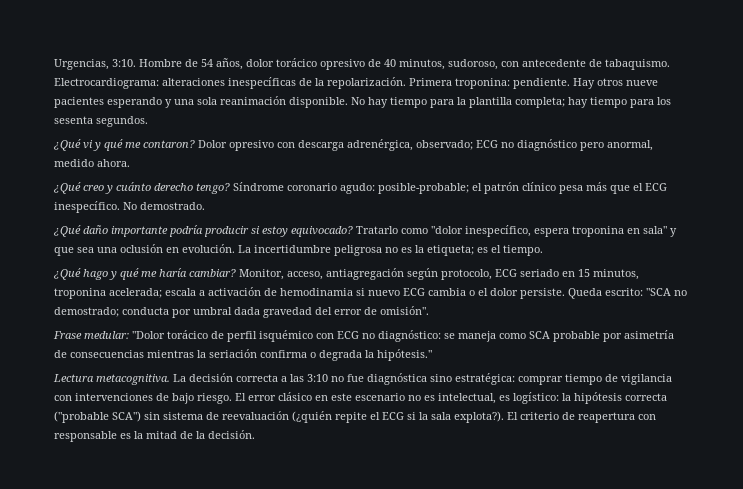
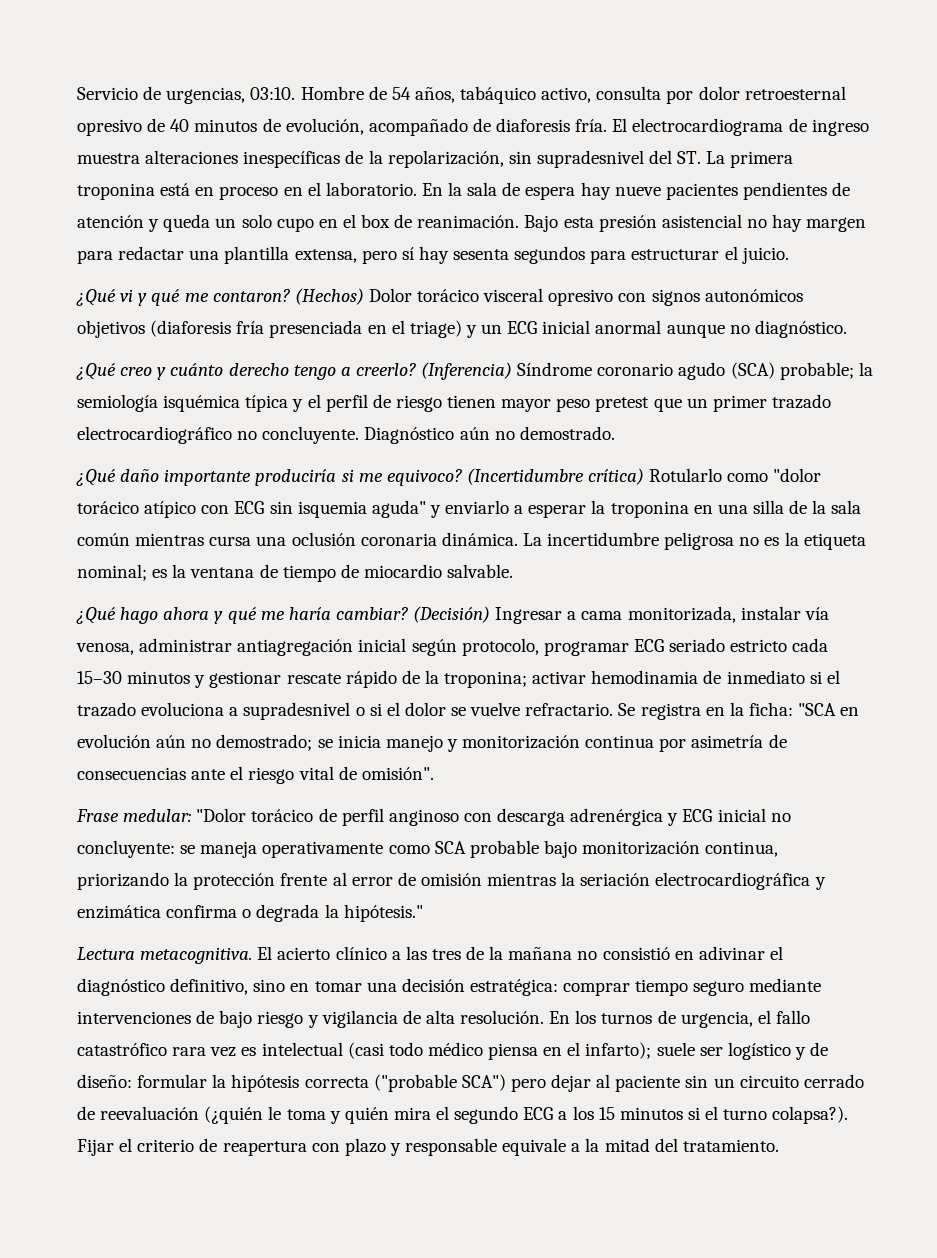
[54,58,670,70] [54,77,658,89] [54,96,671,108] [54,116,148,127] Urgencias, 3:10. Hombre de 54 años, dolor torácico opresivo de 40 minutos, sudoroso, con antecedente de tabaquismo. Electrocardiograma: alteraciones inespecíficas de la repolarización. Primera troponina: pendiente. Hay otros nueve pacientes esperando y una sola reanimación disponible. No hay tiempo para la plantilla completa; hay tiempo para los sesenta segundos. -> [77,86,846,104] [77,118,869,136] [77,150,794,168] [77,182,851,200] [77,214,867,232] [77,246,789,264] Servicio de urgencias, 03:10. Hombre de 54 años, tabáquico activo, consulta por dolor retroesternal opresivo de 40 minutos de evolución, acompañado de diaforesis fría. El electrocardiograma de ingreso muestra alteraciones inespecíficas de la repolarización, sin supradesnivel del ST. La primera troponina está en proceso en el laboratorio. En la sala de espera hay nueve pacientes pendientes de atención y queda un solo cupo en el box de reanimación. Bajo esta presión asistencial no hay margen para redactar una plantilla extensa, pero sí hay sesenta segundos para estructurar el juicio.
[198,139,653,151] [54,159,130,167] Dolor opresivo con descarga adrenérgica, observado; ECG no diagnóstico pero anormal, medido ahora. -> [294,288,803,306] [77,320,847,338] (Hechos) Dolor torácico visceral opresivo con signos autonómicos objetivos (diaforesis fría presenciada en el triage) y un ECG inicial anormal aunque no diagnóstico.
[196,182,667,194] [54,201,205,213] [54,225,677,237] [54,244,235,256] tengo? Síndrome coronario agudo: posible-probable; el patrón clínico pesa más que el ECG inespecífico. No demostrado. // ¿Qué daño importante podría producir si estoy equivocado? Tratarlo como "dolor inespecífico, espera troponina en sala" y que sea una oclusión en evolución. -> [293,362,873,380] [77,394,831,412] [77,426,615,444] [76,468,822,486] [77,500,862,518] [77,532,518,546] tengo a creerlo? (Inferencia) Síndrome coronario agudo (SCA) probable; la semiología isquémica típica y el perfil de riesgo tienen mayor peso pretest que un primer trazado electrocardiográfico no concluyente. Diagnóstico aún no demostrado. // ¿Qué daño importante produciría si me equivoco? (Incertidumbre crítica) Rotularlo como "dolor torácico atípico con ECG sin isquemia aguda" y enviarlo a esperar la troponina en una silla de la sala común mientras cursa una oclusión coronaria dinámica.
[427,245,543,256] etiqueta; es el tiempo. -> [803,533,866,550] [77,564,514,582] etiqueta nominal; es la ventana de tiempo de miocardio salvable.
(108, 274) none -> [163,607,210,620] ahora
[239,268,404,280] Monitor, acceso, antiagregación -> [413,606,829,624] [76,638,407,656] (Decisión) Ingresar a cama monitorizada, instalar vía venosa, administrar antiagregación inicial
(492, 274) none -> [543,641,629,656] programar
[562,269,639,280] [54,287,687,299] [54,307,362,318] en 15 minutos, troponina acelerada; escala a activación de hemodinamia si nuevo ECG cambia o el dolor persiste. Queda escrito: "SCA no demostrado; conducta por umbral dada gravedad del error -> [730,638,829,652] [77,670,840,688] [77,702,860,720] [77,734,787,752] [77,766,334,784] estricto cada 15–30 minutos y gestionar rescate rápido de la troponina; activar hemodinamia de inmediato si el trazado evoluciona a supradesnivel o si el dolor se vuelve refractario. Se registra en la ficha: "SCA en evolución aún no demostrado; se inicia manejo y monitorización continua por asimetría de consecuencias ante el riesgo vital
[259,330,441,342] isquémico con ECG no diagnóstico: -> [388,808,791,826] [77,840,175,858] anginoso con descarga adrenérgica y ECG inicial no concluyente:
(496, 336) none -> [262,841,384,858] operativamente
[603,330,674,342] [54,349,257,358] por asimetría de consecuencias mientras la seriación -> [543,840,779,858] [77,872,826,890] [77,905,161,919] bajo monitorización continua, priorizando la protección frente al error de omisión mientras la seriación electrocardiográfica y enzimática
[173,373,672,385] [54,392,559,404] La decisión correcta a las 3:10 no fue diagnóstica sino estratégica: comprar tiempo de vigilancia con intervenciones de bajo riesgo. El error clásico en este escenario no es intelectual, es logístico: -> [257,946,783,960] [77,978,822,996] [77,1010,810,1028] [77,1042,829,1060] [77,1074,208,1088] El acierto clínico a las tres de la mañana no consistió en adivinar el diagnóstico definitivo, sino en tomar una decisión estratégica: comprar tiempo seguro mediante intervenciones de bajo riesgo y vigilancia de alta resolución. En los turnos de urgencia, el fallo catastrófico rara vez es intelectual (casi todo médico piensa en el infarto); suele ser logístico y de diseño: formular
[144,411,656,423] [54,430,255,442] sin sistema de reevaluación (¿quién repite el ECG si la sala explota?). El criterio de reapertura con responsable es la mitad de la decisión. -> [510,1074,864,1092] [77,1106,849,1124] [77,1138,779,1156] pero dejar al paciente sin un circuito cerrado de reevaluación (¿quién le toma y quién mira el segundo ECG a los 15 minutos si el turno colapsa?). Fijar el criterio de reapertura con plazo y responsable equivale a la mitad del tratamiento.

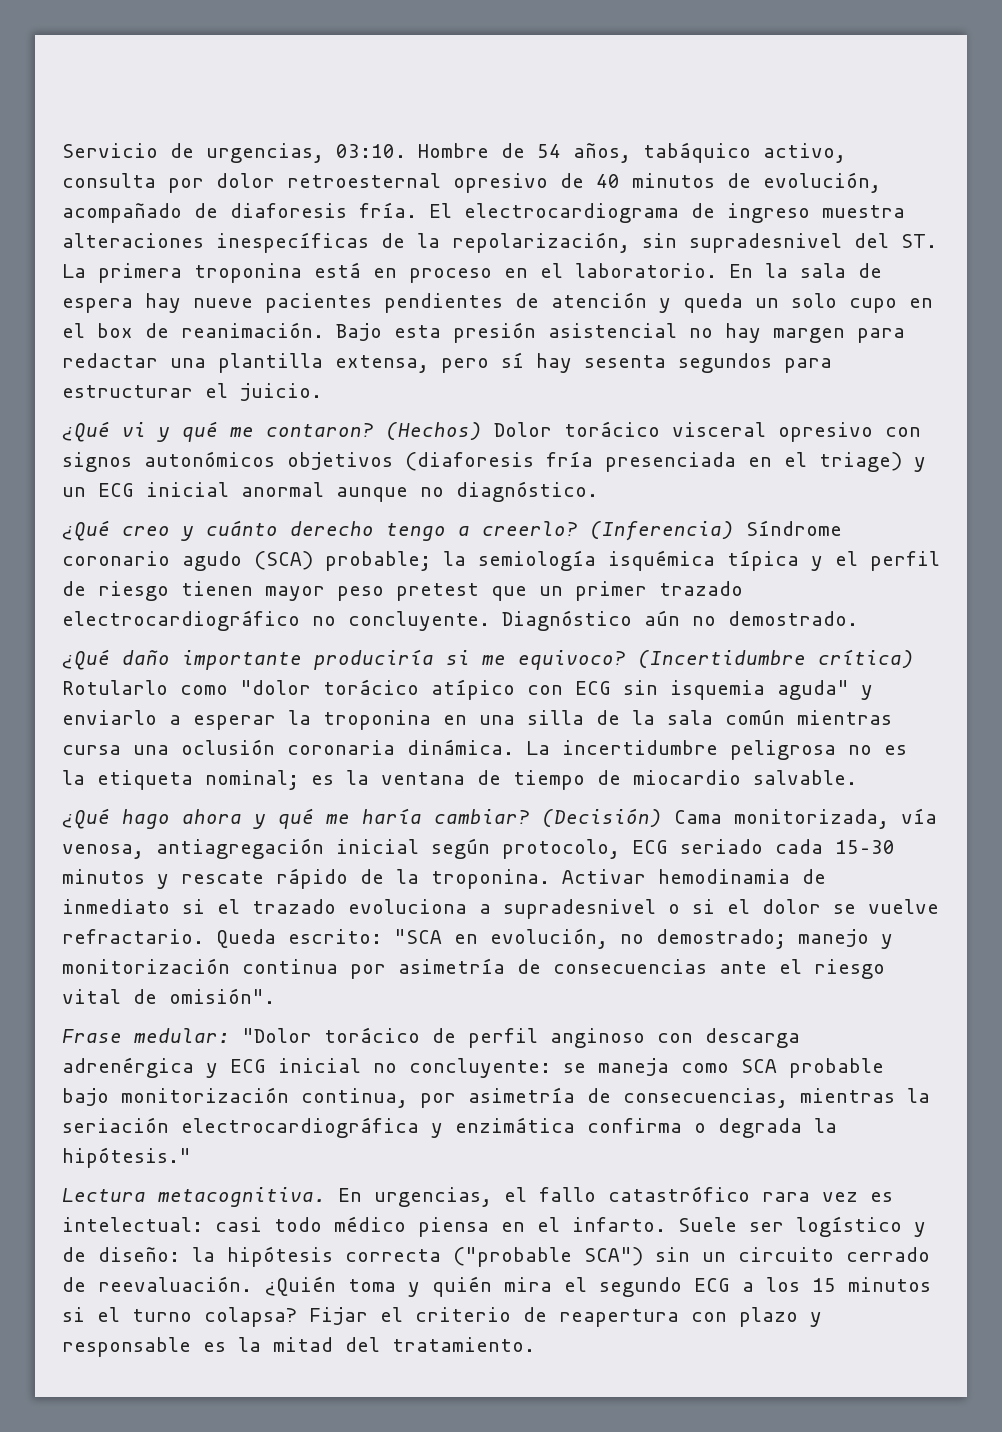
[495,606,801,624] Ingresar a cama monitorizada, instalar -> [674,809,889,829] Cama monitorizada,
[139,638,233,652] administrar -> (144, 851) none
[543,641,629,656] programar -> (620, 849) none
[730,639,788,652] estricto -> (763, 846) none
[209,671,282,688] gestionar -> (169, 881) none
[444,671,587,688] troponina; activar -> [431,869,646,889] troponina. Activar
[618,702,860,720] [77,734,381,751] Se registra en la ficha: "SCA en evolución aún no demostrado; se inicia -> [216,928,786,949] Queda escrito: "SCA en evolución, no demostrado;
[262,841,384,858] operativamente -> (669, 1067) none
[77,872,482,890] priorizando la protección frente al error de omisión -> [420,1087,788,1108] por asimetría de consecuencias,
[257,946,783,960] [77,978,822,996] [77,1010,753,1028] El acierto clínico a las tres de la mañana no consistió en adivinar el diagnóstico definitivo, sino en tomar una decisión estratégica: comprar tiempo seguro mediante intervenciones de bajo riesgo y vigilancia de alta resolución. En los turnos de urgencia, -> [338,1187,492,1207] En urgencias,
[261,1042,384,1059] intelectual (casi -> [62,1217,262,1232] intelectual: casi
[585,1042,695,1059] infarto); suele -> [572,1217,737,1232] infarto. Suele
[137,1074,208,1088] formular -> (180, 1254) none
[510,1074,681,1092] pero dejar al paciente -> (643, 1256) none
[100,1106,282,1124] reevaluación (¿quién le -> [98,1276,336,1296] reevaluación. ¿Quién
[772,1106,849,1124] colapsa?). -> [204,1307,297,1327] colapsa?
[502,1138,581,1156] equivale a -> [203,1342,226,1352] es

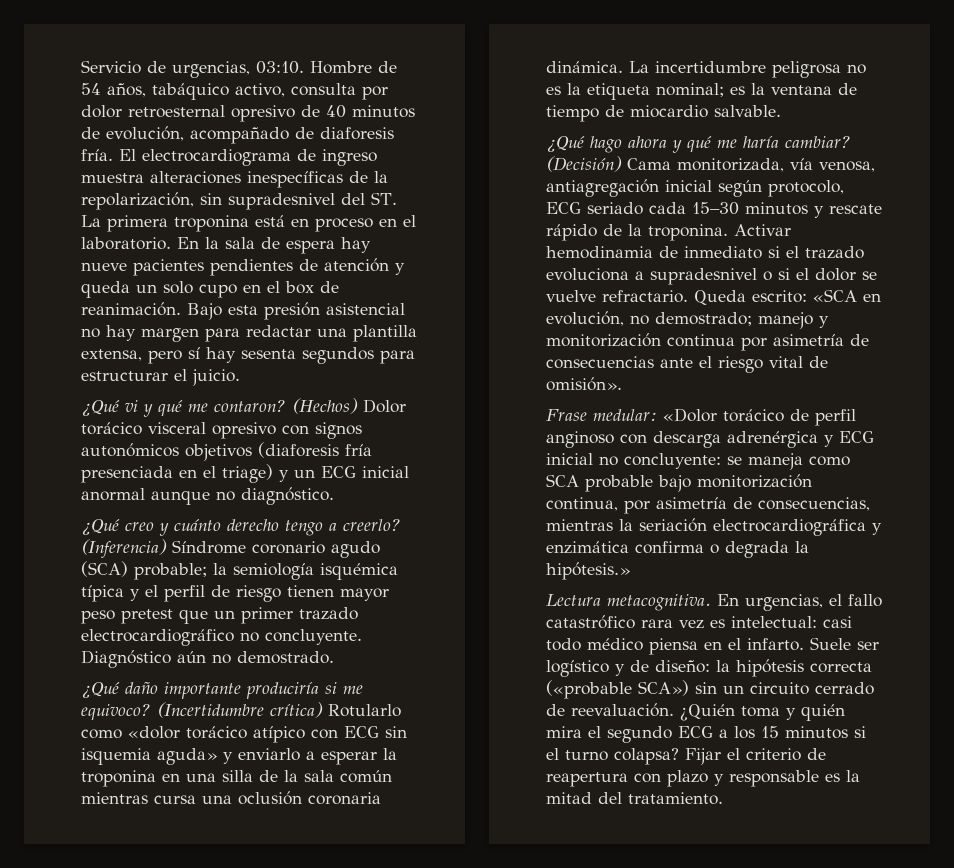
[240,680,311,695] "dolor -> [128,726,180,739] «dolor
[777,680,849,700] aguda" -> [157,748,217,765] aguda»
[394,929,442,944] "SCA -> [813,289,857,302] «SCA
[169,988,275,1004] omisión". -> [546,377,622,391] omisión».
[242,1028,312,1043] "Dolor -> [663,408,717,422] «Dolor
[62,1147,191,1168] hipótesis." -> [546,562,630,580] hipótesis.»
[453,1247,643,1267] ("probable SCA") -> [546,680,689,699] («probable SCA»)

